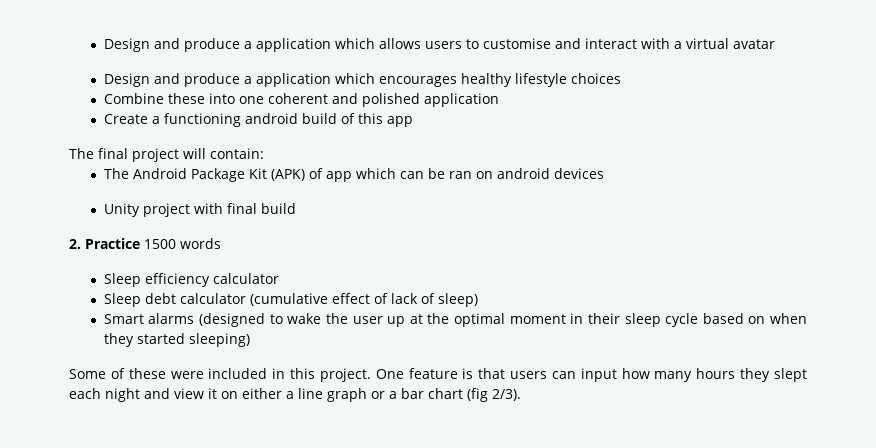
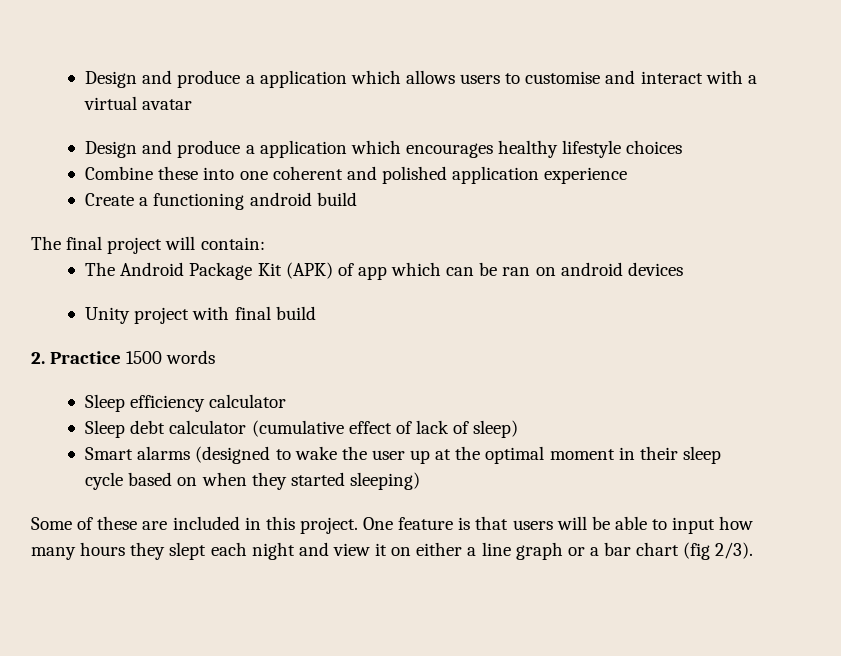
(499, 100) none -> [544,167,628,184] experience
[340,113,413,127] of this app -> (357, 199) none
[170,371,204,379] were -> [142,521,168,530] are
[551,371,576,379] can -> [556,516,668,530] will be able to

